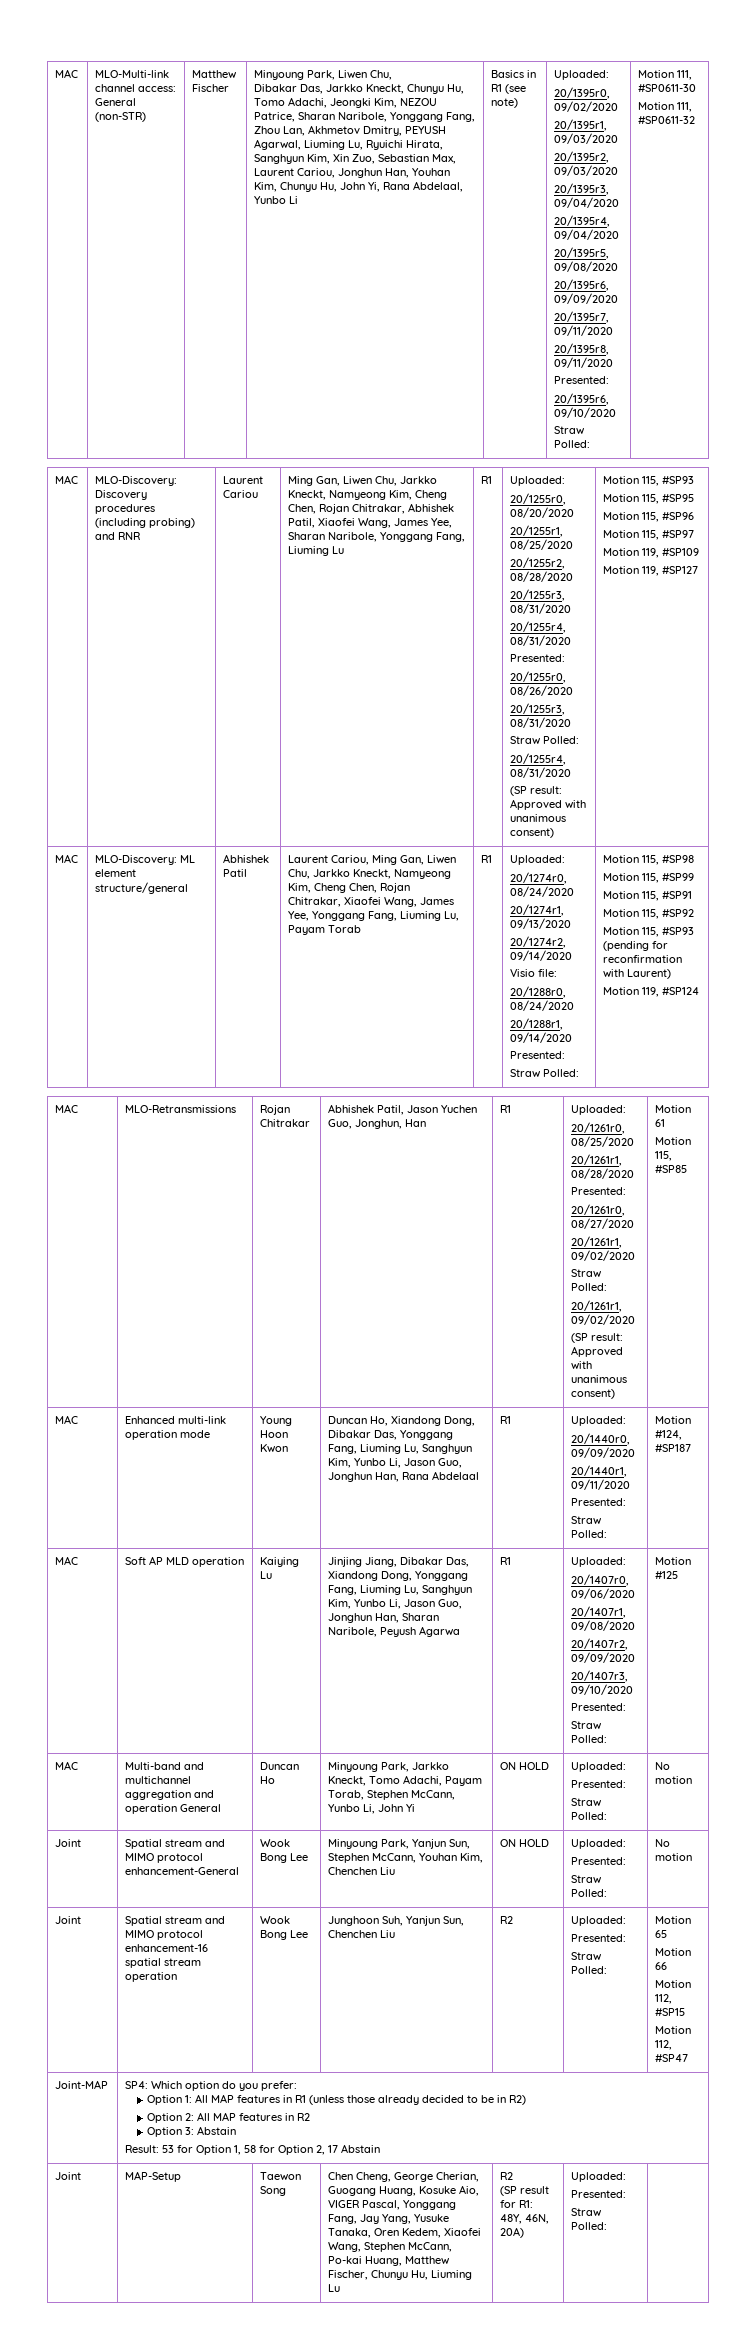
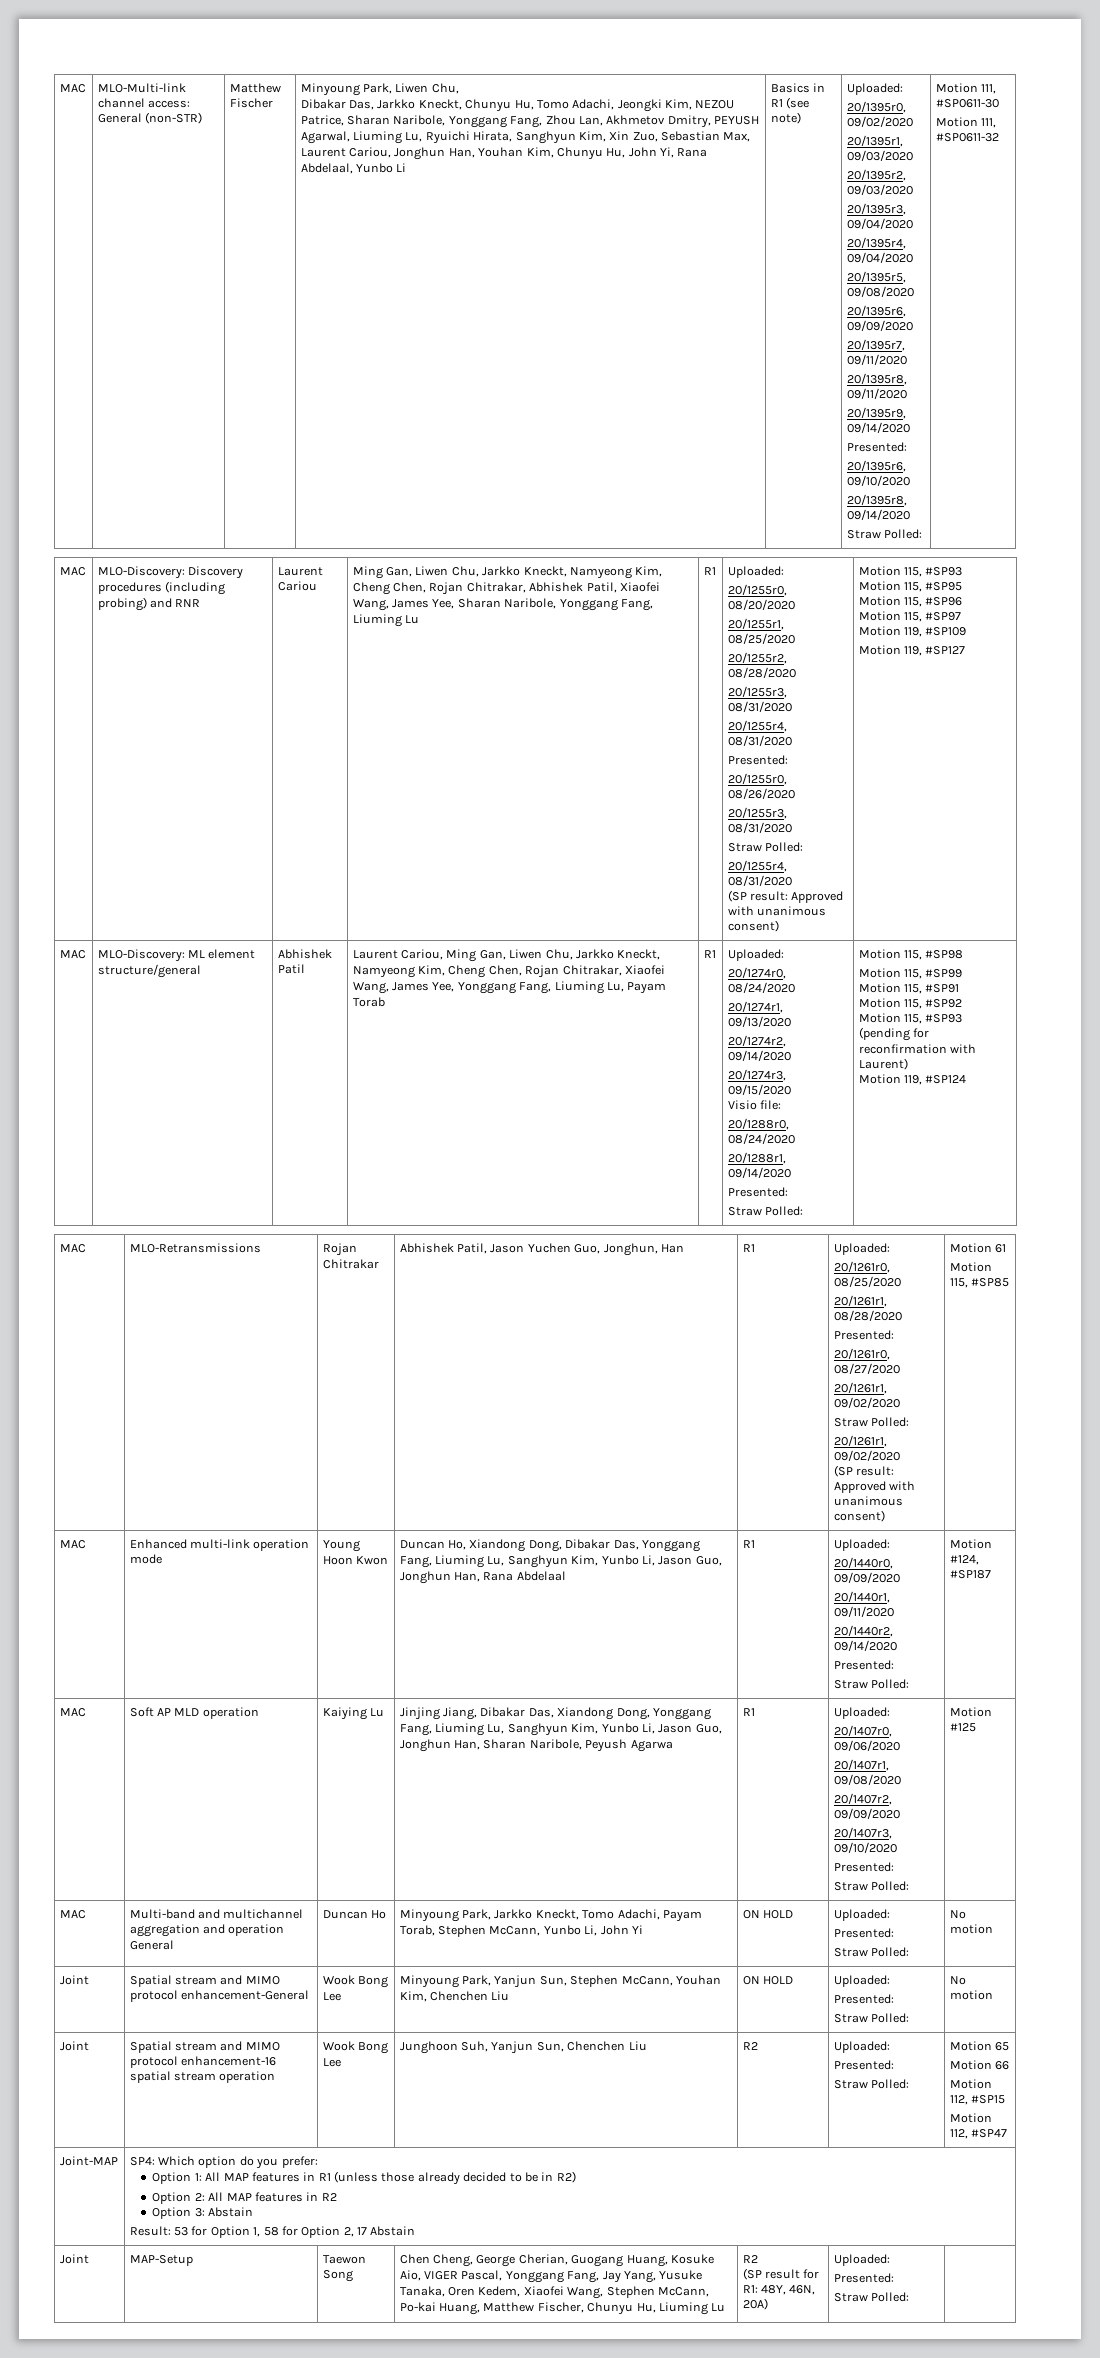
(614, 362) none -> [846,407,906,419] [846,422,910,433] // 20/1395r9, 09/14/2020
(617, 412) none -> [846,494,907,506] [846,509,910,520] // 20/1395r8, 09/14/2020
(573, 955) none -> [727,1069,786,1081] [727,1084,791,1095] // 20/1274r3, 09/15/2020
(631, 1484) none -> [833,1625,893,1637] [833,1640,897,1651] // 20/1440r2, 09/14/2020

